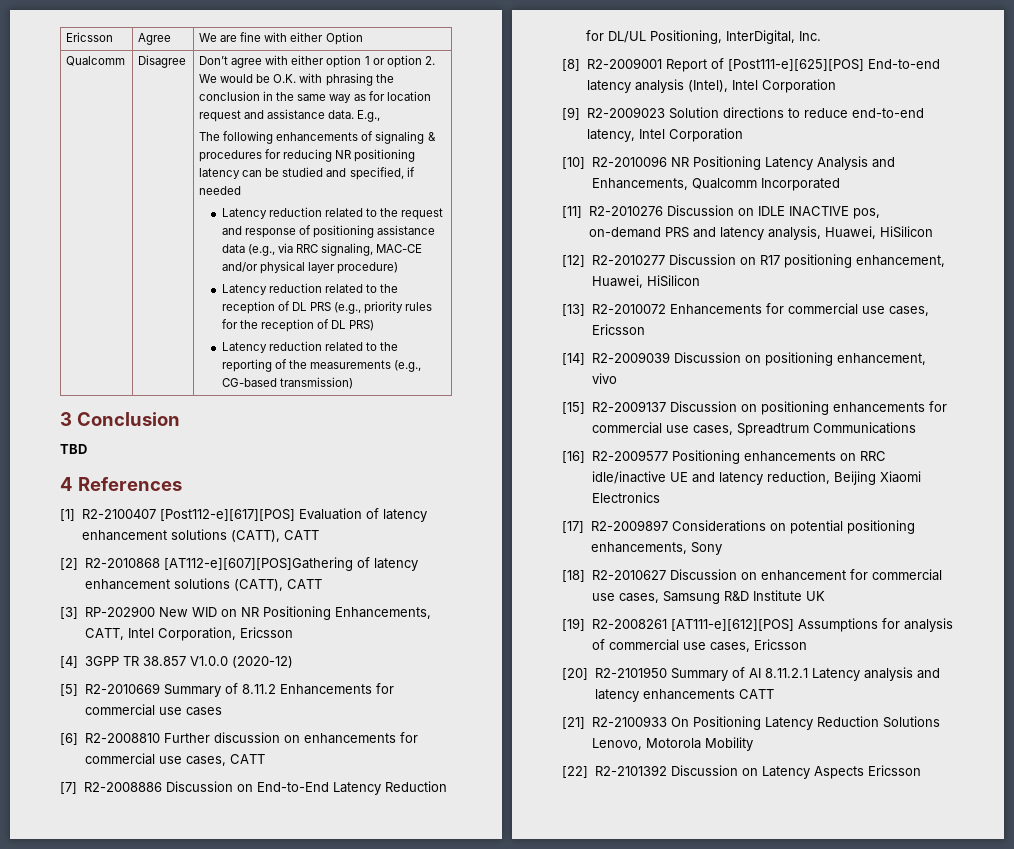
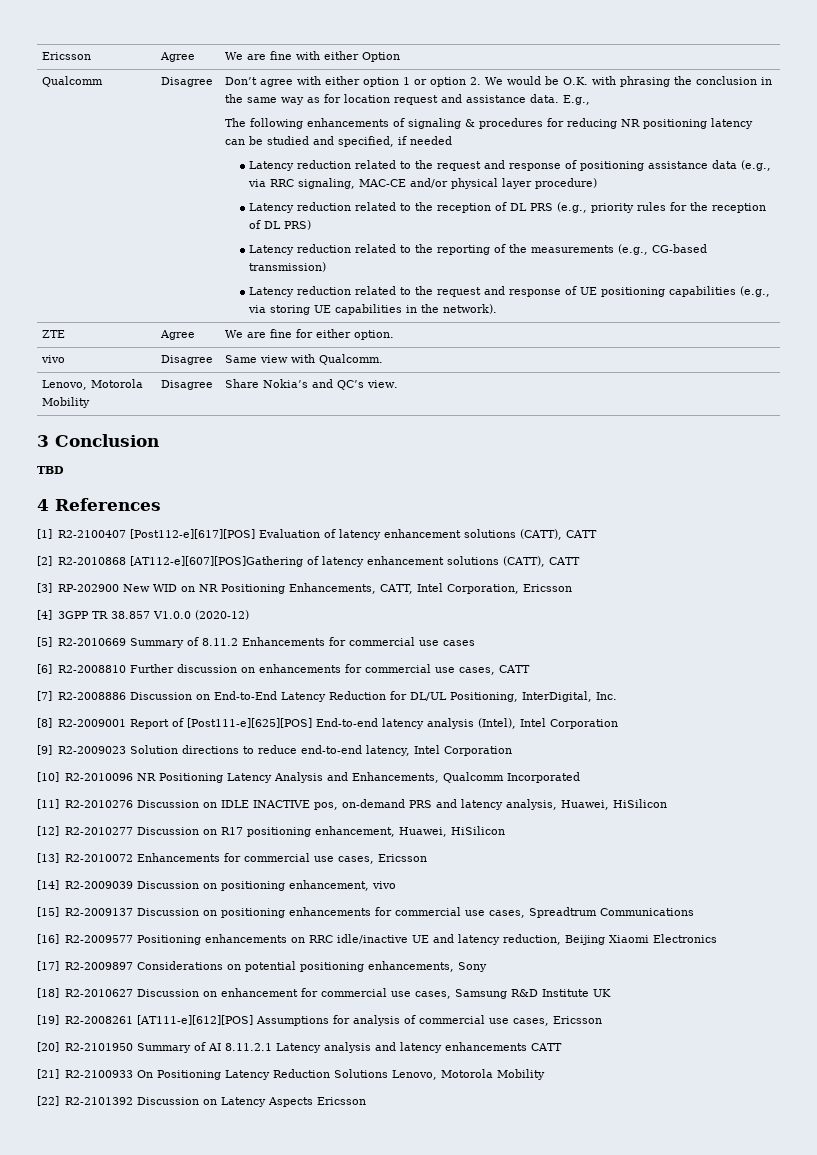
(353, 383) none -> [249,286,771,297] [248,304,498,315] [42,330,66,338] [160,330,196,340] [225,329,395,340] [41,355,66,363] [161,355,214,365] [225,354,384,365] [42,379,144,390] [42,397,91,408] [161,380,214,390] [225,379,399,390] // Latency reduction related to the request and response of UE positioning capabilities (e.g., via storing UE capabilities in the network). // ZTE | Agree | We are fine for either option. // vivo | Disagree | Same view with Qualcomm. // Lenovo, Motorola Mobility | Disagree | Share Nokia’s and QC’s view.

